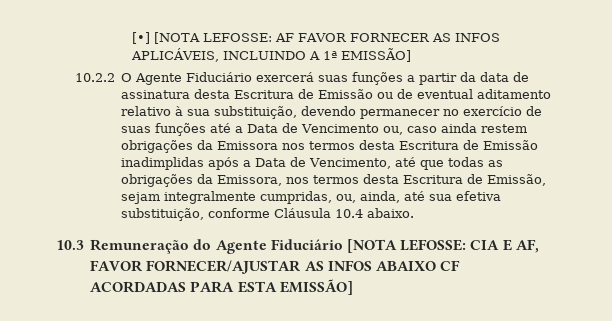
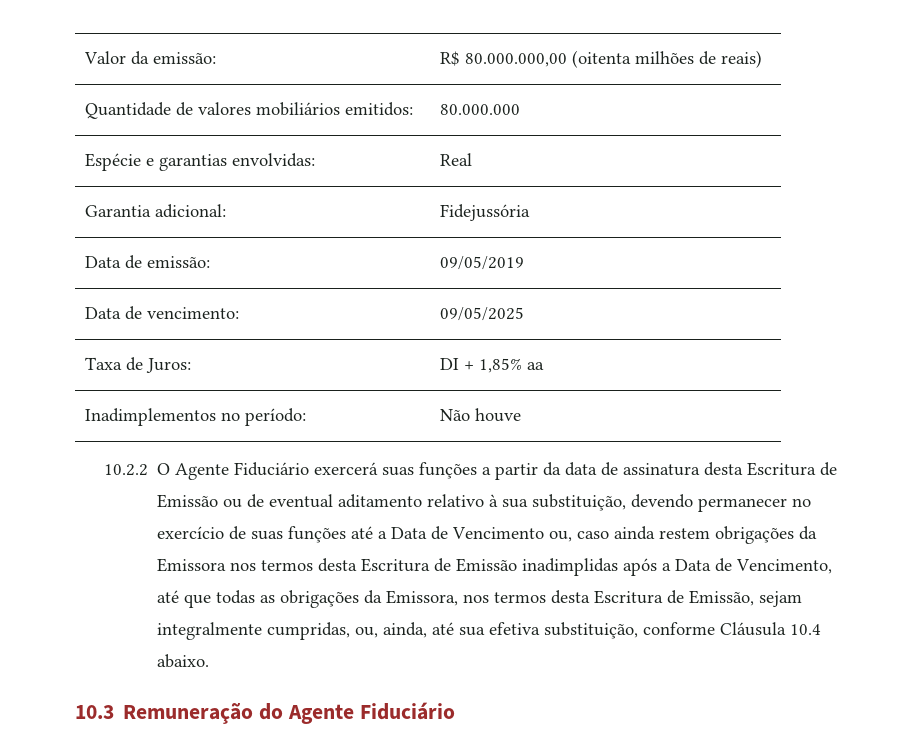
[132,32,501,44] [131,48,412,62] [•] [NOTA LEFOSSE: AF FAVOR FORNECER AS INFOS APLICÁVEIS, INCLUINDO A 1ª EMISSÃO] -> [84,51,217,65] [440,50,763,68] [85,102,414,119] [440,104,521,115] [85,153,316,171] [440,153,473,166] [85,204,227,218] [440,204,531,221] [85,255,211,269] [440,256,525,270] [85,306,240,320] [440,307,525,321] [85,357,192,373] [440,358,545,373] [85,408,307,426] [440,408,522,422] Valor da emissão: | R$ 80.000.000,00 (oitenta milhões de reais) // Quantidade de valores mobiliários emitidos: | 80.000.000 // Espécie e garantias envolvidas: | Real // Garantia adicional: | Fidejussória // Data de emissão: | 09/05/2019 // Data de vencimento: | 09/05/2025 // Taxa de Juros: | DI + 1,85% aa // Inadimplementos no período: | Não houve
[346,239,539,253] [90,260,461,274] [90,279,353,295] [NOTA LEFOSSE: CIA E AF, FAVOR FORNECER/AJUSTAR AS INFOS ABAIXO CF ACORDADAS PARA ESTA EMISSÃO] -> (455, 711) none

